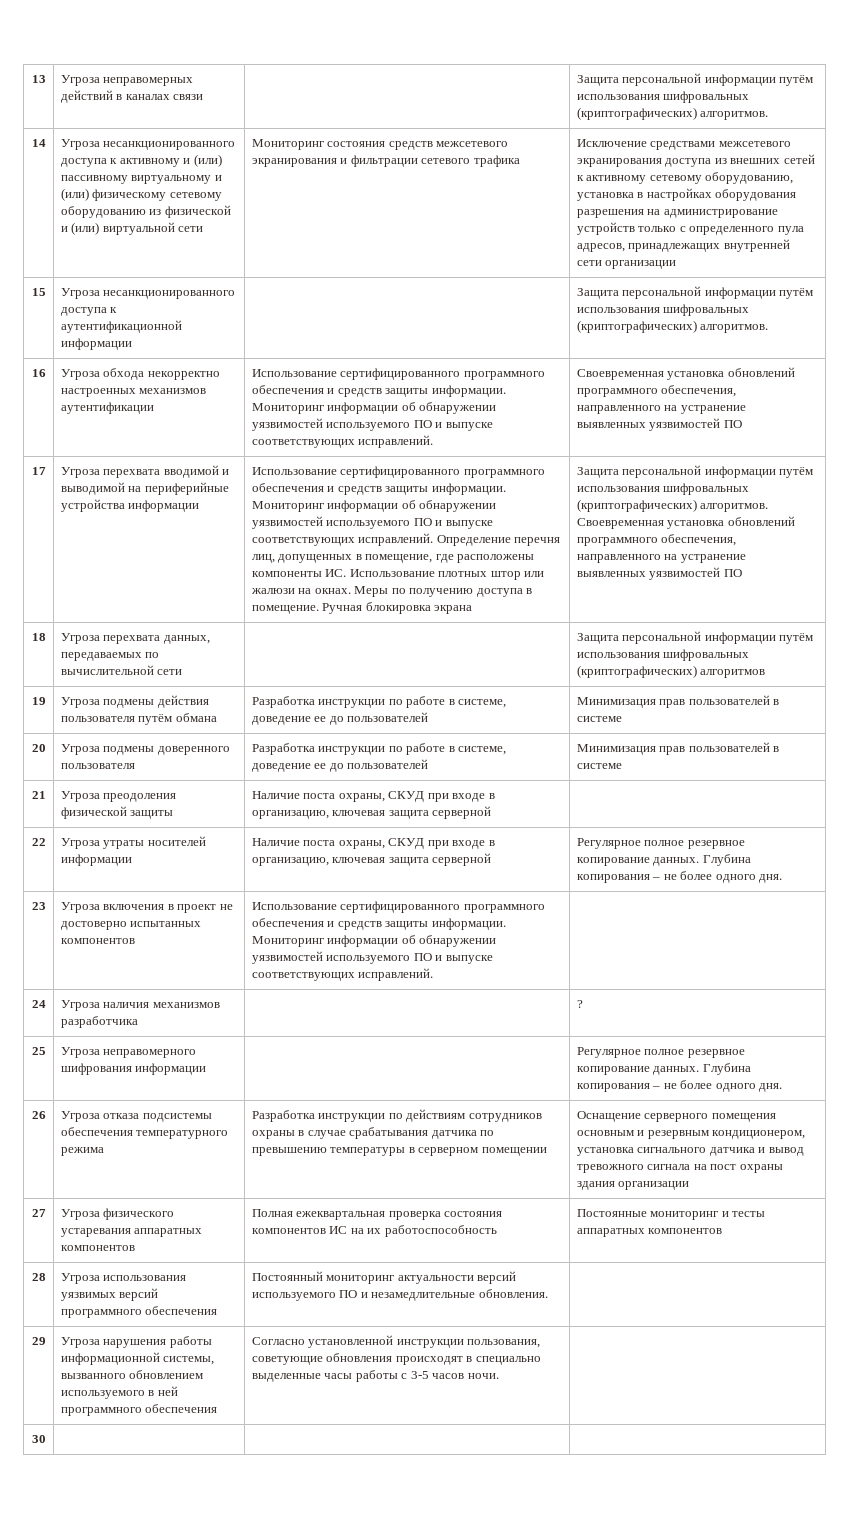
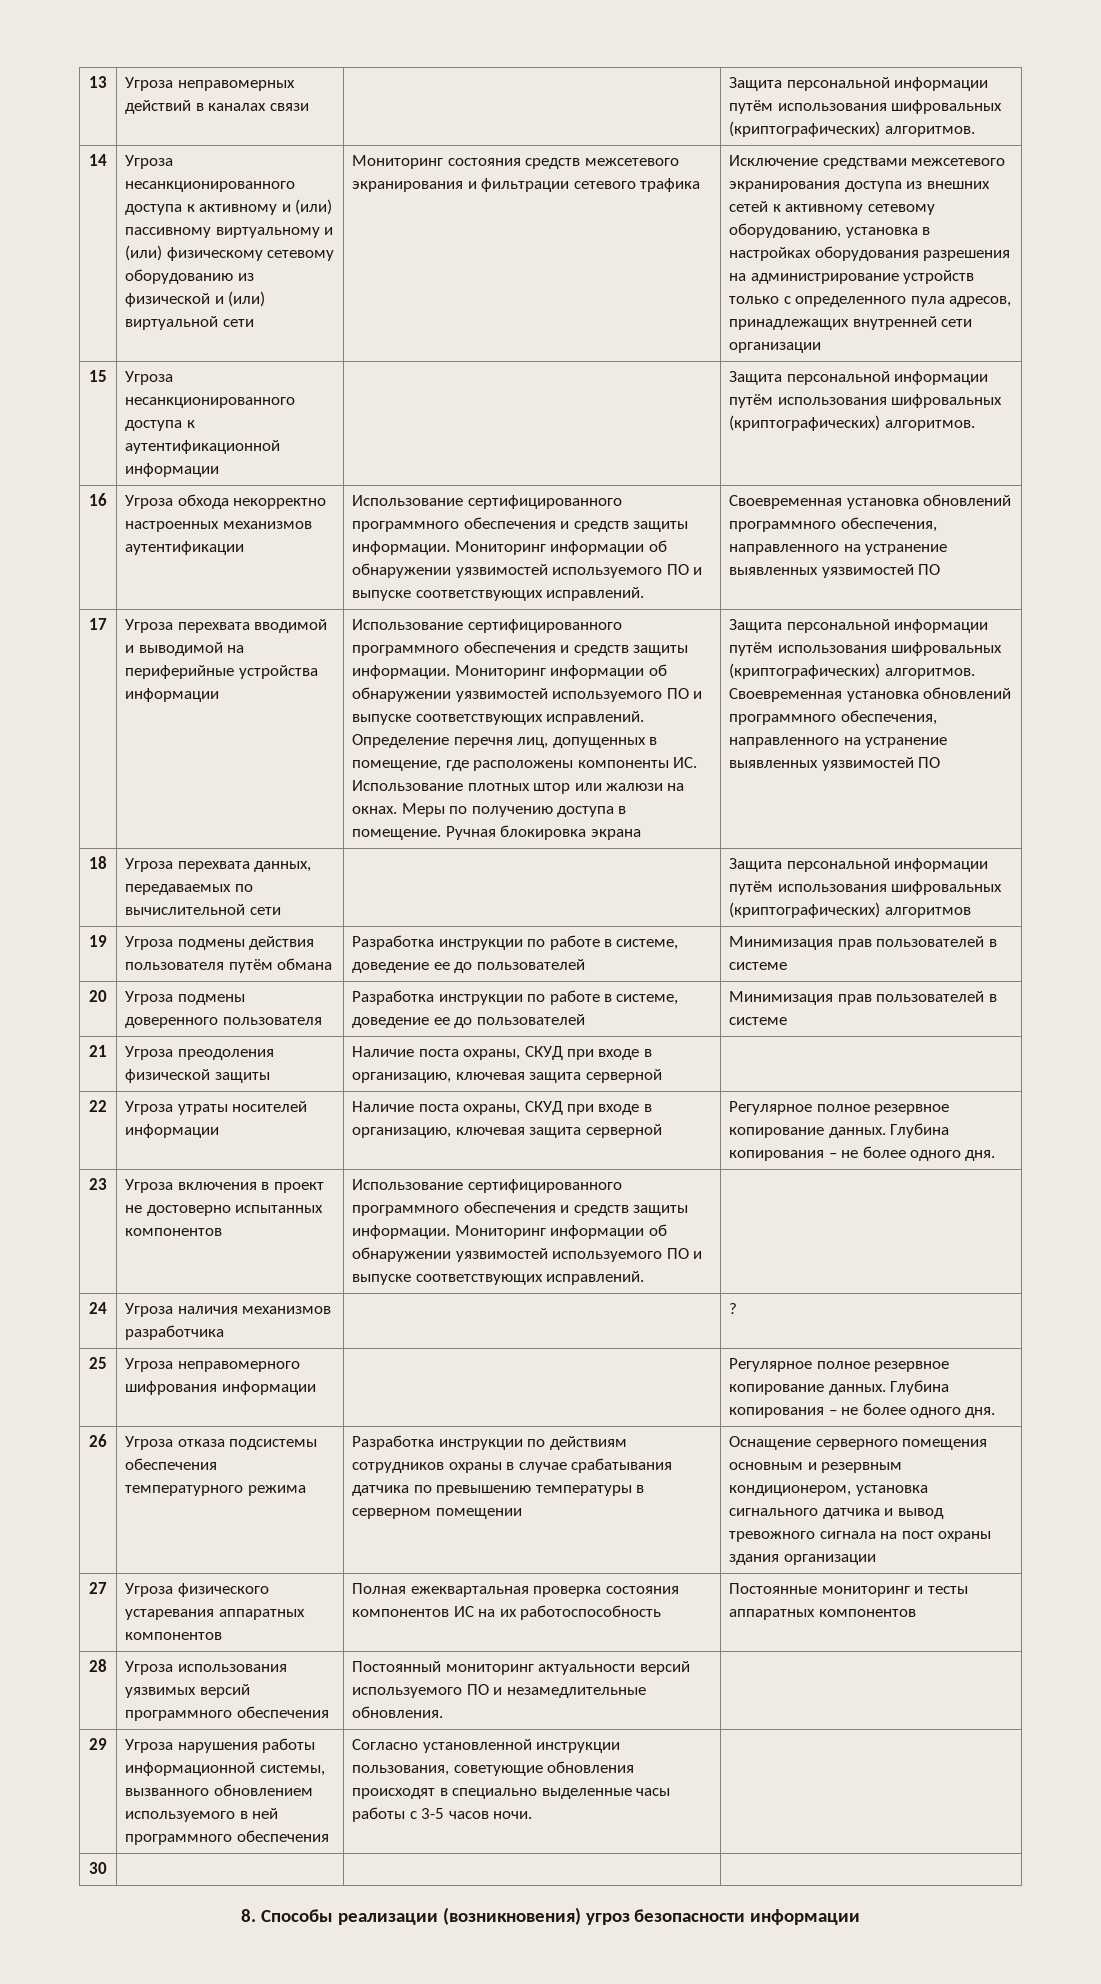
(46, 1439) none -> [240,1907,861,1925] // 8. Способы реализации (возникновения) угроз безопасности информации

